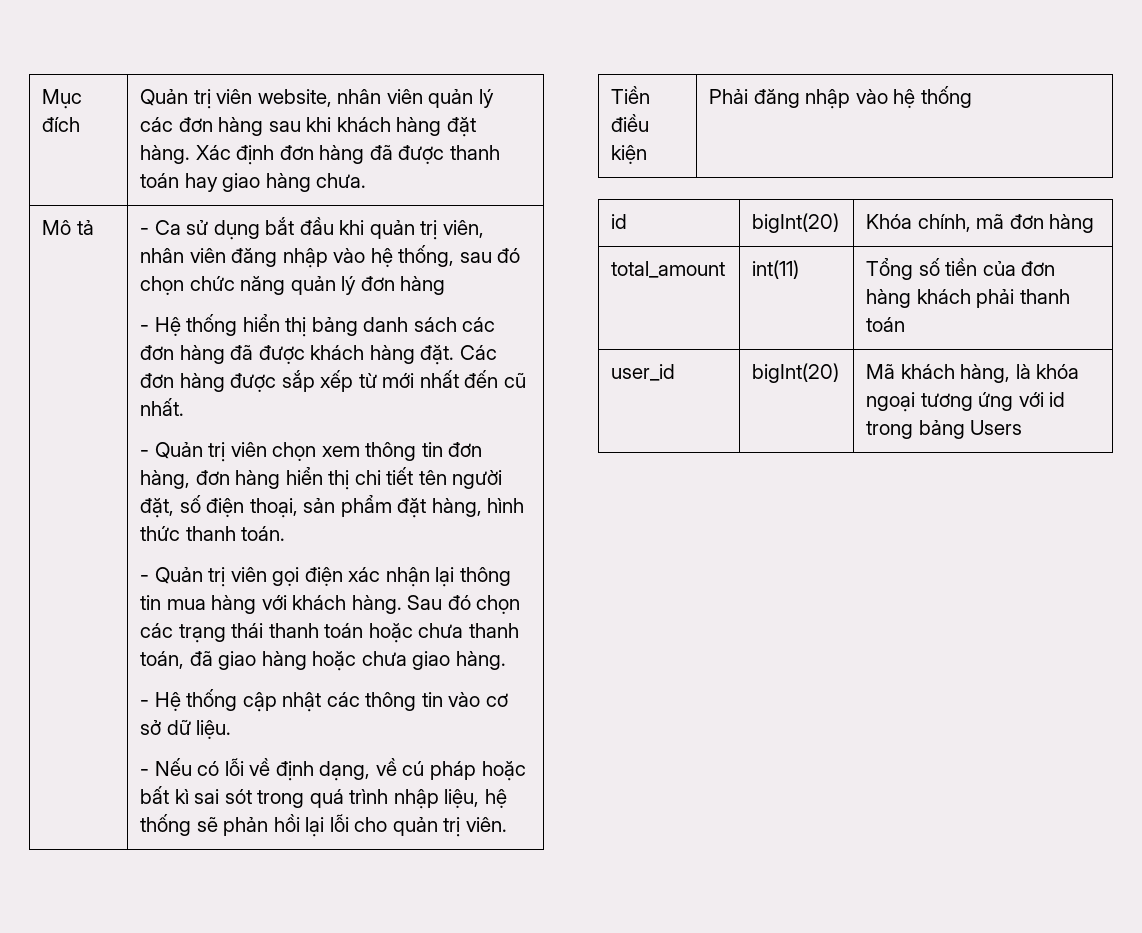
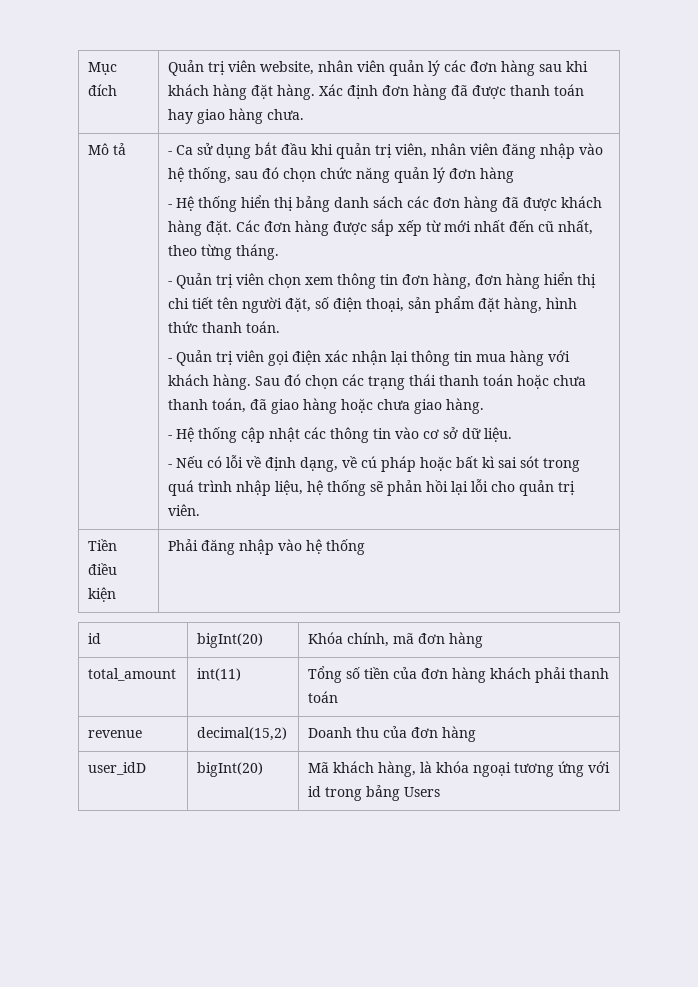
[140,398,185,416] nhất. -> [558,220,594,235] [168,244,280,260] nhất, theo từng tháng.
[611,364,676,381] user_id -> [88,730,143,738] [197,727,288,741] [308,726,477,742] [88,762,147,775] revenue | decimal(15,2) | Doanh thu của đơn hàng // user_idD

